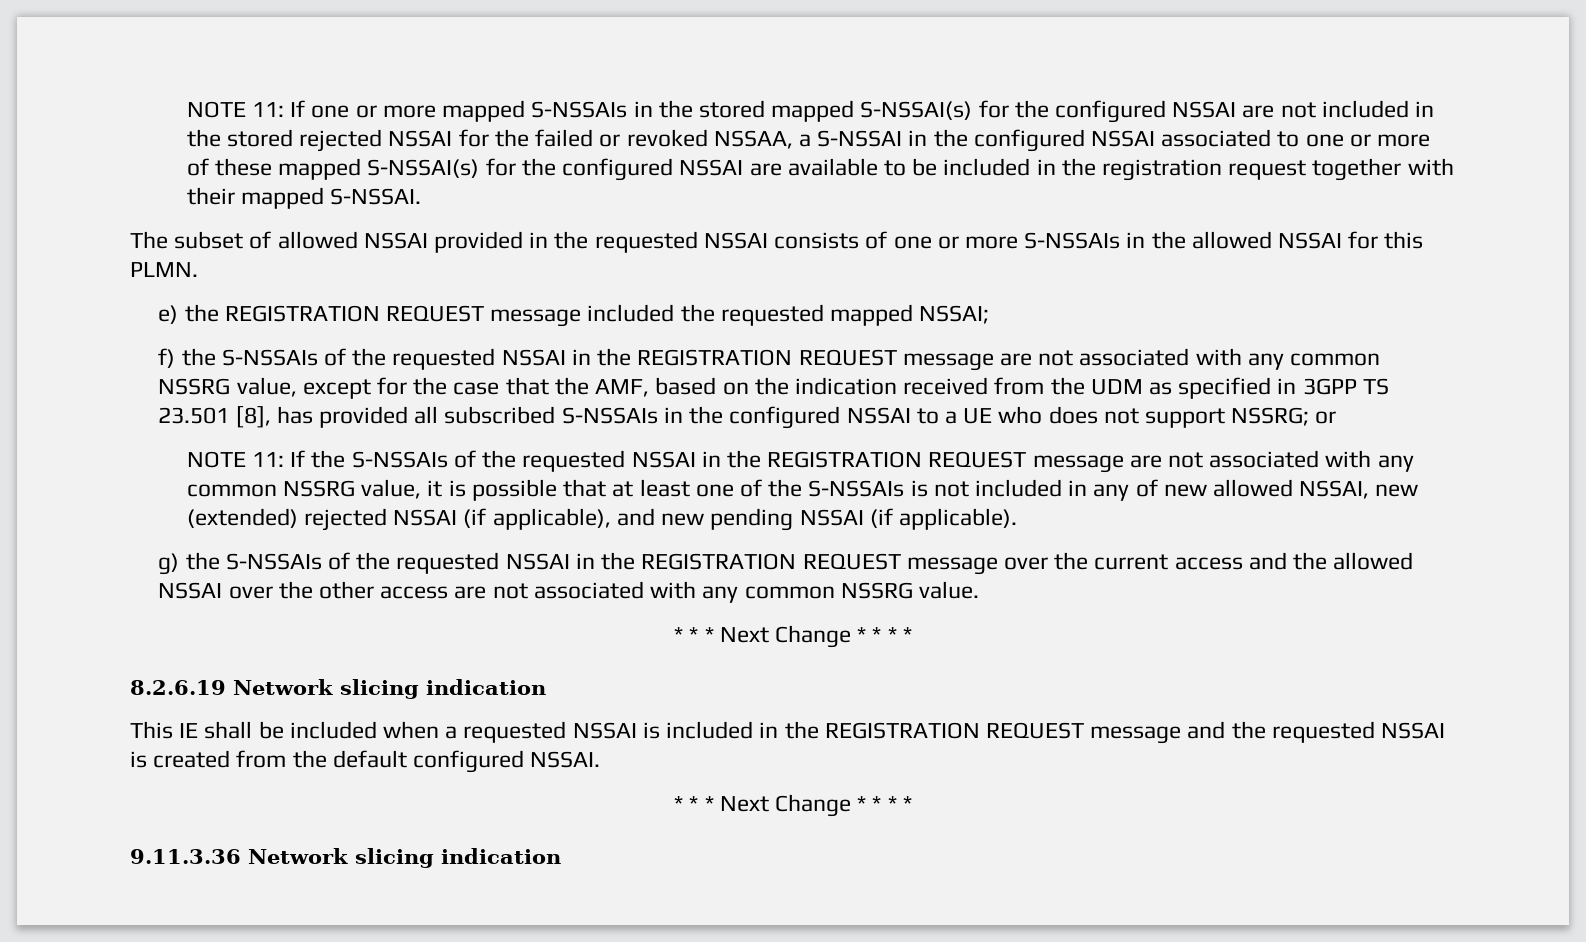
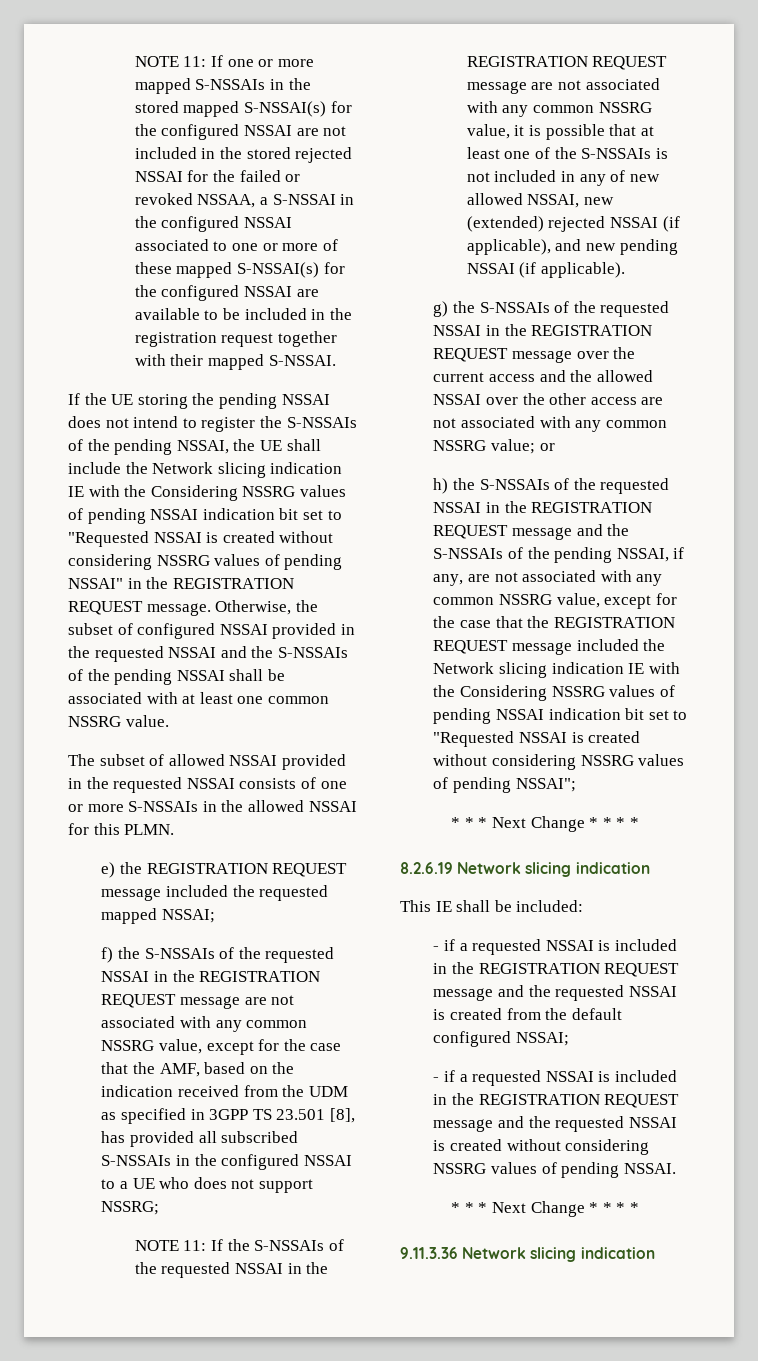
(422, 196) none -> [68,393,330,409] [68,416,357,432] [68,439,321,455] [68,462,343,478] [68,485,346,501] [68,508,342,524] [68,531,334,547] [68,554,343,570] [68,577,294,589] [68,600,318,616] [68,623,355,639] [68,646,348,662] [68,669,285,685] [68,692,329,704] [68,715,169,727] // If the UE storing the pending NSSAI does not intend to register the S-NSSAIs of the pending NSSAI, the UE shall include the Network slicing indication IE with the Considering NSSRG values of pending NSSAI indication bit set to "Requested NSSAI is created without considering NSSRG values of pending NSSAI" in the REGISTRATION REQUEST message. Otherwise, the subset of configured NSSAI provided in the requested NSSAI and the S-NSSAIs of the pending NSSAI shall be associated with at least one common NSSRG value.
[1315,411,1337,424] or -> (160, 1208) none
[918,581,979,599] value. -> [491,439,555,454] [433,478,670,494] [433,501,653,513] [433,524,630,540] [433,547,685,563] [433,570,663,586] [433,593,677,609] [433,616,675,628] [433,639,666,655] [433,662,680,678] [433,685,675,701] [433,708,688,724] [433,731,641,747] [433,754,685,770] [433,777,576,793] value; or // h) the S-NSSAIs of the requested NSSAI in the REGISTRATION REQUEST message and the S-NSSAIs of the pending NSSAI, if any, are not associated with any common NSSRG value, except for the case that the REGISTRATION REQUEST message included the Network slicing indication IE with the Considering NSSRG values of pending NSSAI indication bit set to "Requested NSSAI is created without considering NSSRG values of pending NSSAI";
[289,721,440,739] included when -> [516,900,584,912] [433,939,456,951] included: // - if
(525, 761) none -> [516,1032,570,1046] [433,1070,677,1086] [433,1093,680,1108] [433,1116,677,1132] [433,1139,650,1155] [433,1162,620,1178] NSSAI; // - if a requested NSSAI is included in the REGISTRATION REQUEST message and the requested NSSAI is created without considering NSSRG values of pending

